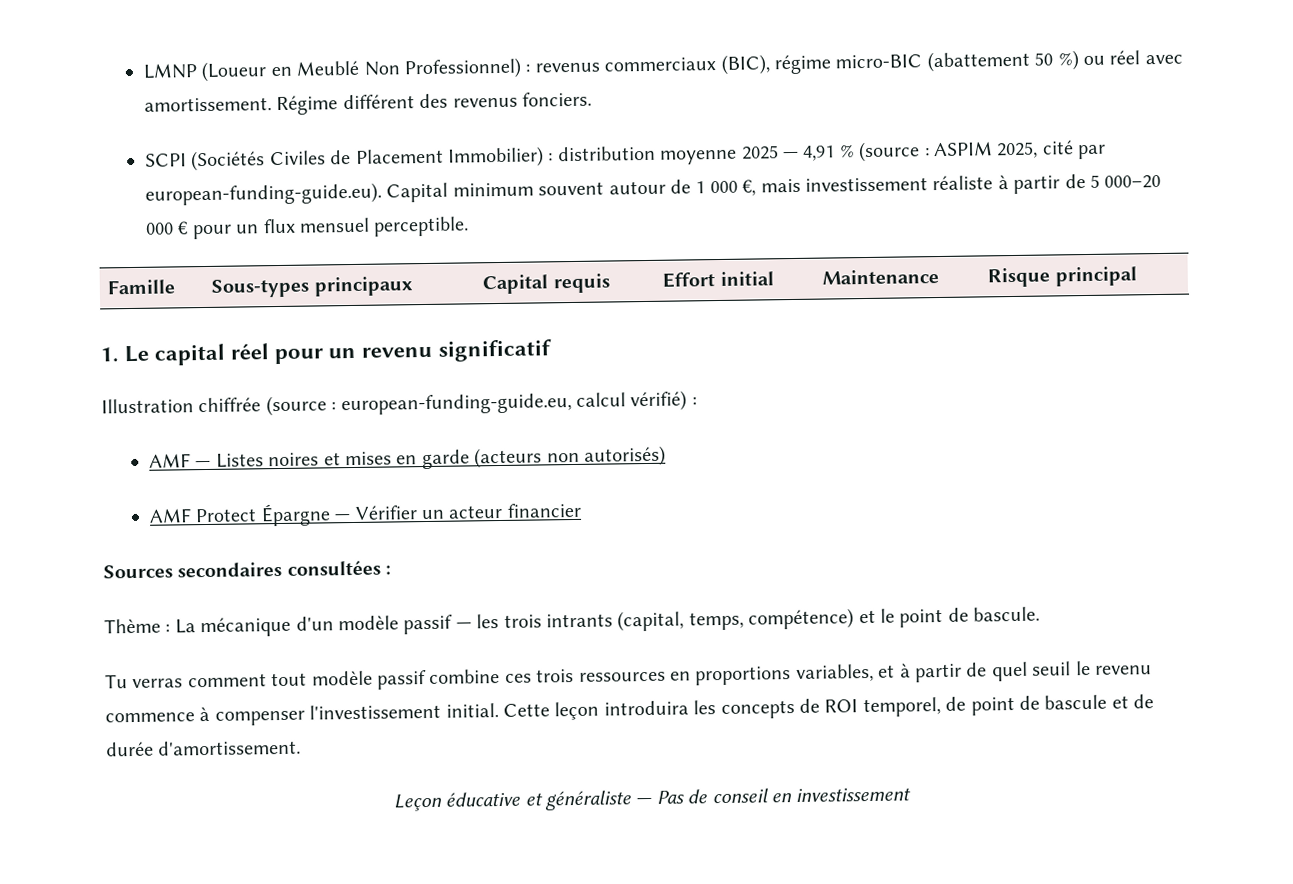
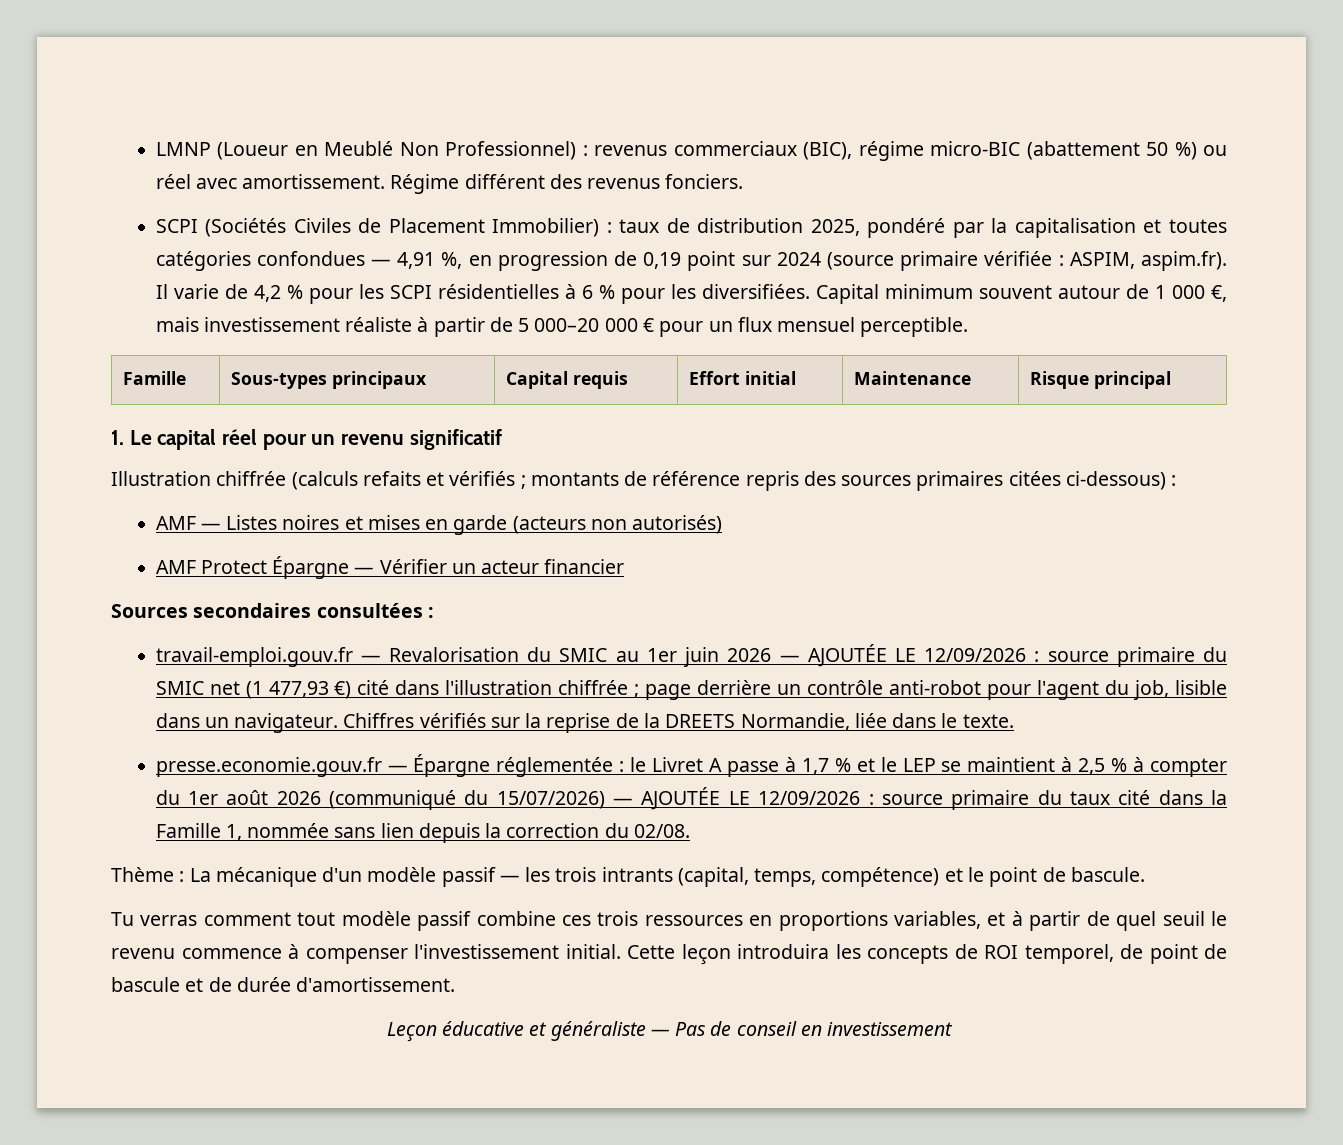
[556,140,1107,165] [144,182,382,206] distribution moyenne 2025 — 4,91 % (source : ASPIM 2025, cité par european-funding-guide.eu). -> [619,218,1227,238] [155,251,1228,271] [155,284,810,304] taux de distribution 2025, pondéré par la capitalisation et toutes catégories confondues — 4,91 %, en progression de 0,19 point sur 2024 (source primaire vérifiée : ASPIM, aspim.fr). Il varie de 4,2 % pour les SCPI résidentielles à 6 % pour les diversifiées.
[265,390,688,417] (source : european-funding-guide.eu, calcul vérifié) -> [291,471,1166,491] (calculs refaits et vérifiés ; montants de référence repris des sources primaires citées ci-dessous)
(392, 570) none -> [155,644,1227,667] [155,680,1227,700] [155,713,1014,733] [155,754,1228,777] [155,787,1227,810] [155,823,690,843] // travail-emploi.gouv.fr — Revalorisation du SMIC au 1er juin 2026 — AJOUTÉE LE 12/09/2026 : source primaire du SMIC net (1 477,93 €) cité dans l'illustration chiffrée ; page derrière un contrôle anti-robot pour l'agent du job, lisible dans un navigateur. Chiffres vérifiés sur la reprise de la DREETS Normandie, liée dans le texte. // presse.economie.gouv.fr — Épargne réglementée : le Livret A passe à 1,7 % et le LEP se maintient à 2,5 % à compter du 1er août 2026 (communiqué du 15/07/2026) — AJOUTÉE LE 12/09/2026 : source primaire du taux cité dans la Famille 1, nommée sans lien depuis la correction du 02/08.

